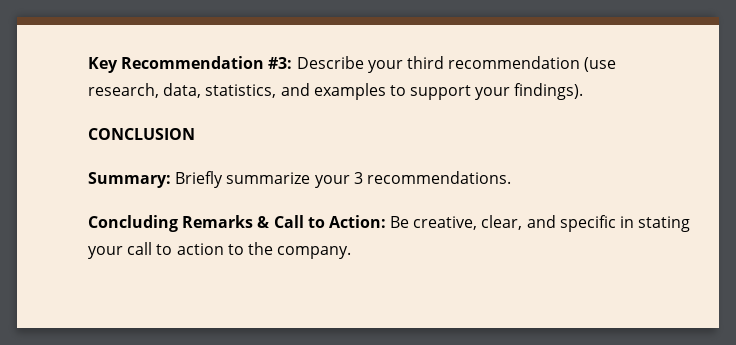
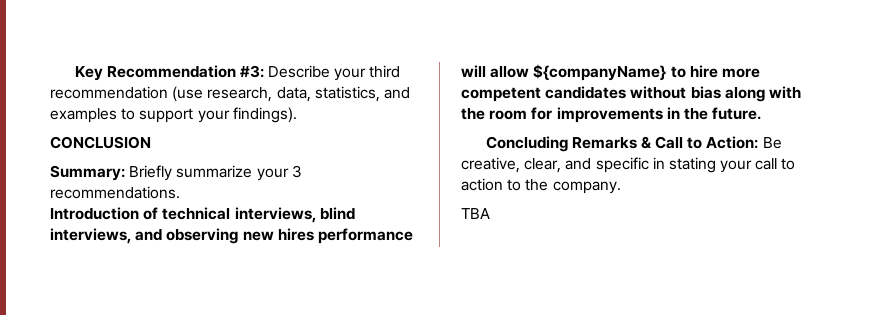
(511, 177) none -> [50,207,355,223] [50,228,413,244] [461,64,760,81] [461,86,801,102] [461,107,762,123] // Introduction of technical interviews, blind interviews, and observing new hires performance will allow ${companyName} to hire more competent candidates without bias along with the room for improvements in the future.
(352, 252) none -> [461,208,490,219] // TBA

